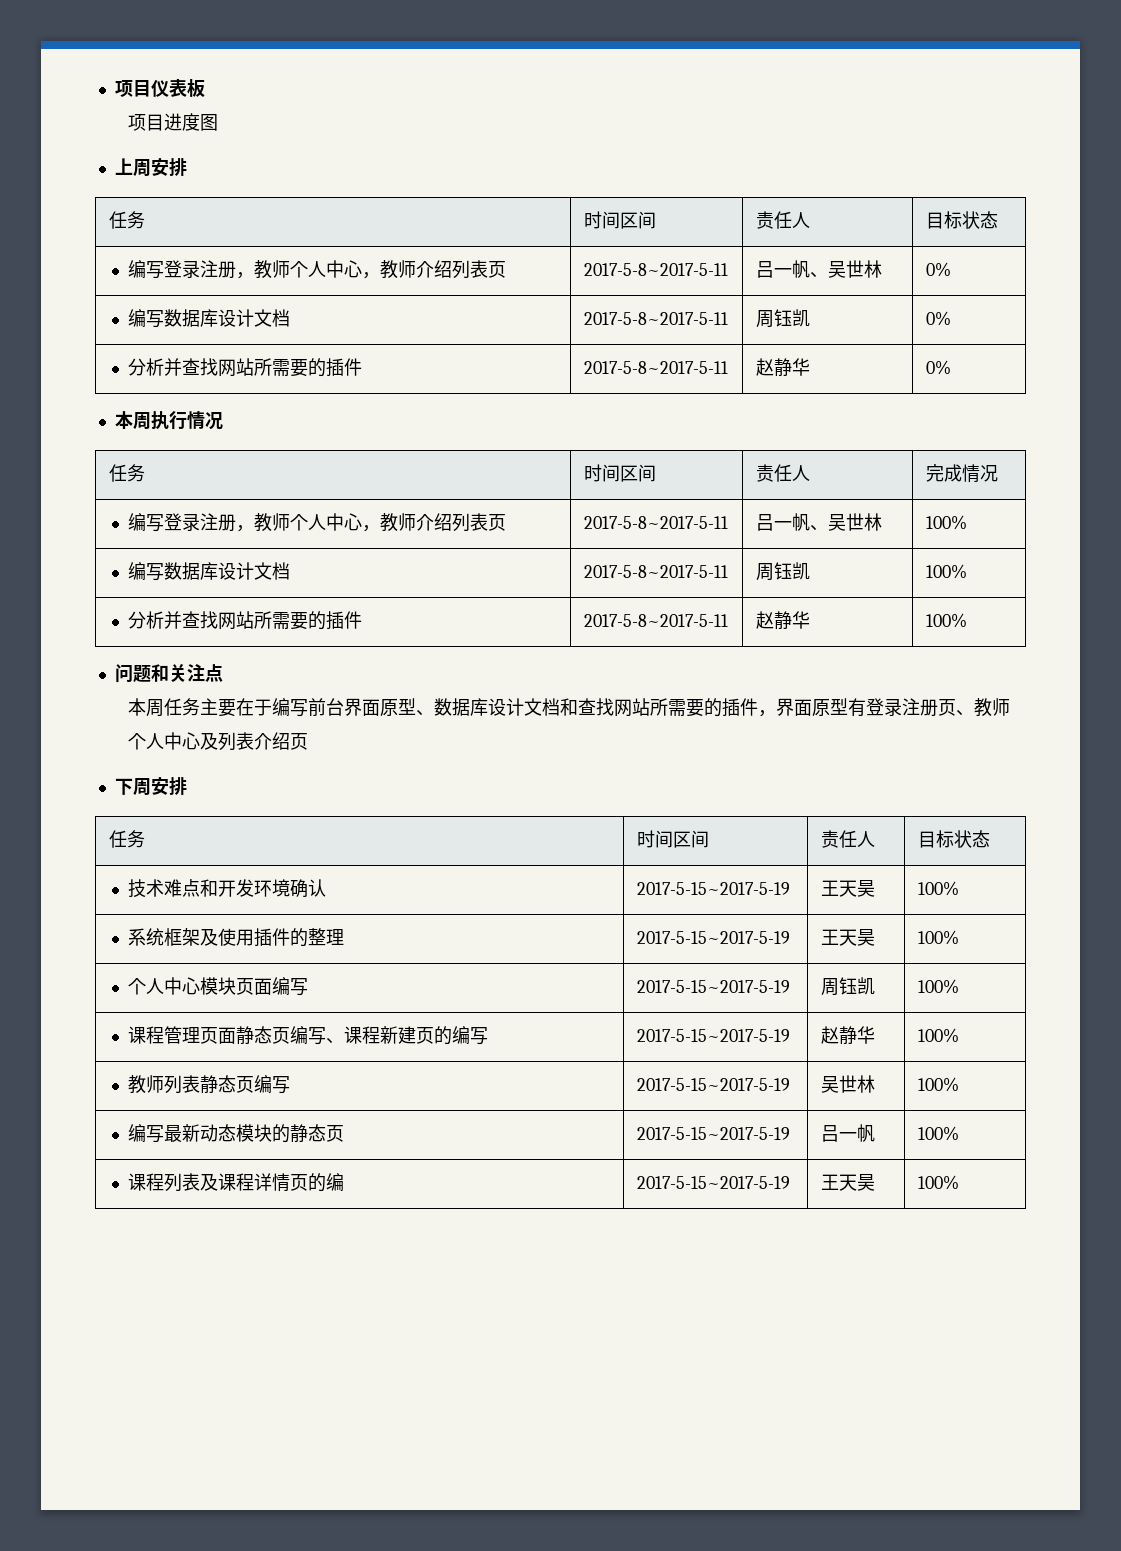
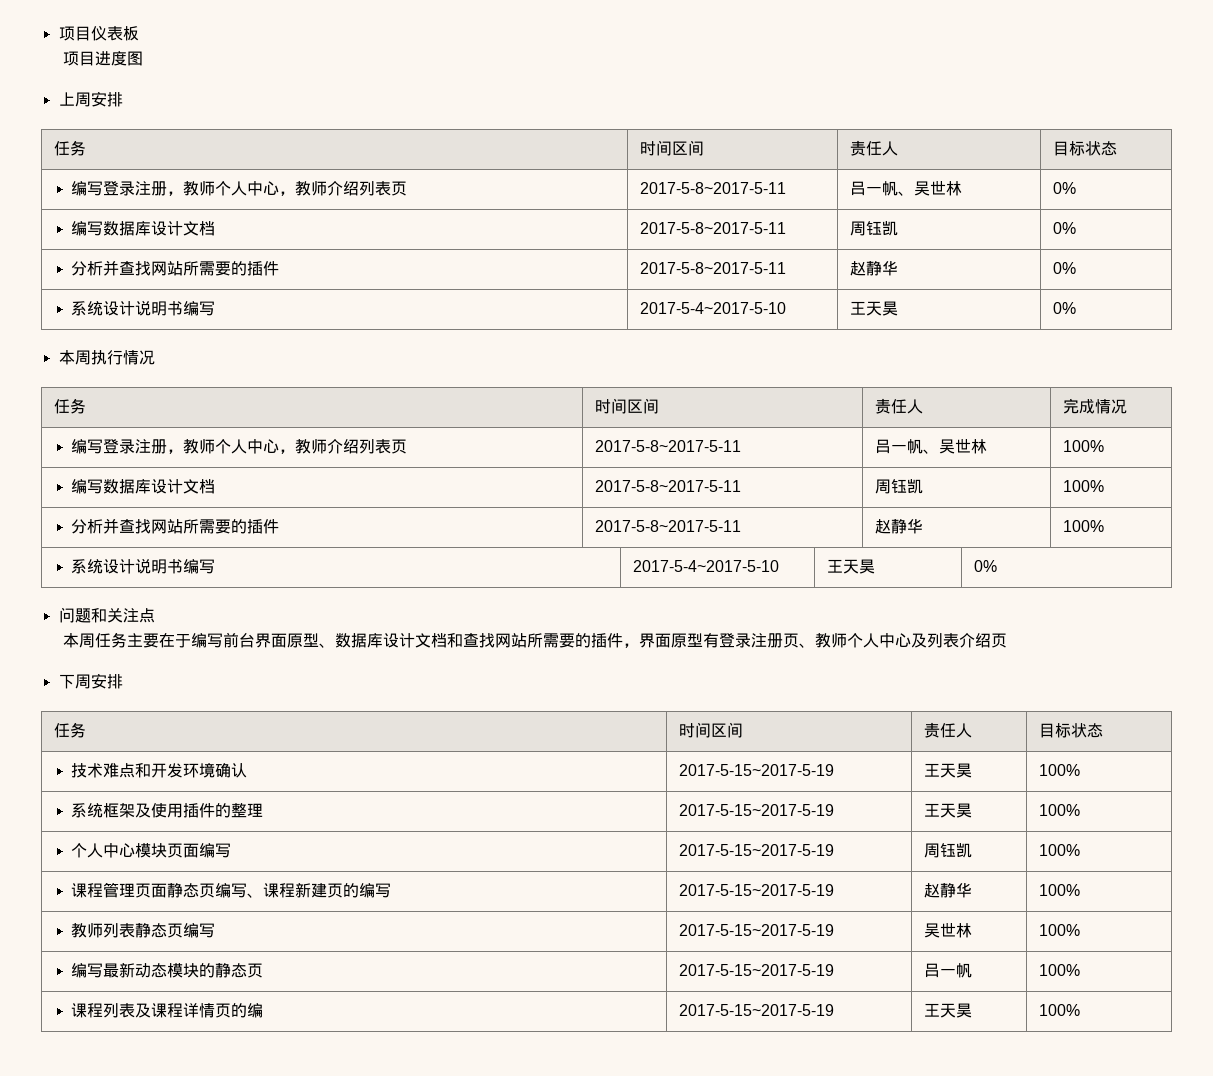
(951, 367) none -> [71,300,216,316] [639,302,786,314] [849,301,898,316] [1052,302,1076,314] // 系统设计说明书编写 | 2017-5-4~2017-5-10 | 王天昊 | 0%
(967, 620) none -> [71,558,216,574] [632,560,779,572] [826,559,875,574] [973,560,997,572] // 系统设计说明书编写 | 2017-5-4~2017-5-10 | 王天昊 | 0%

